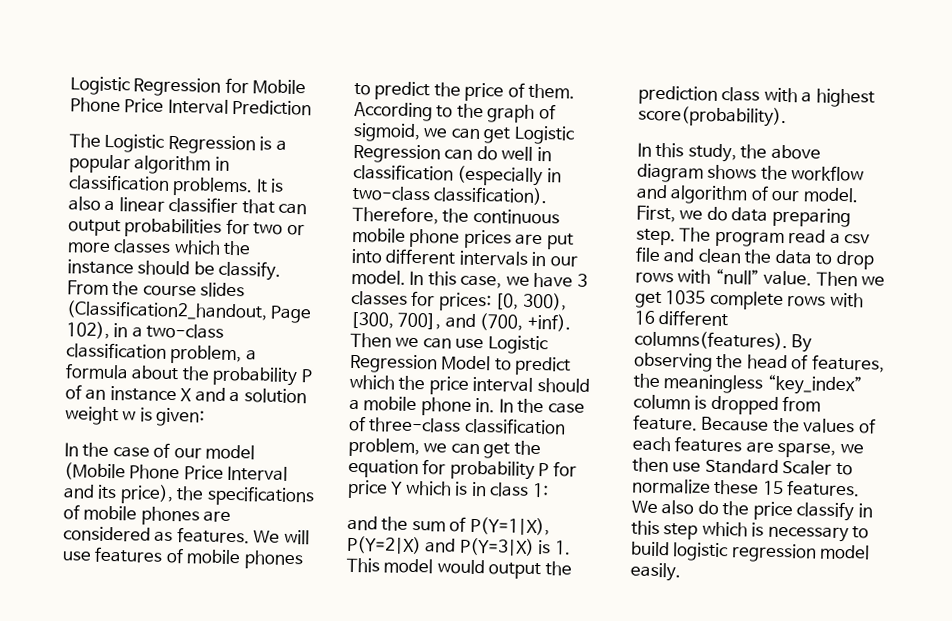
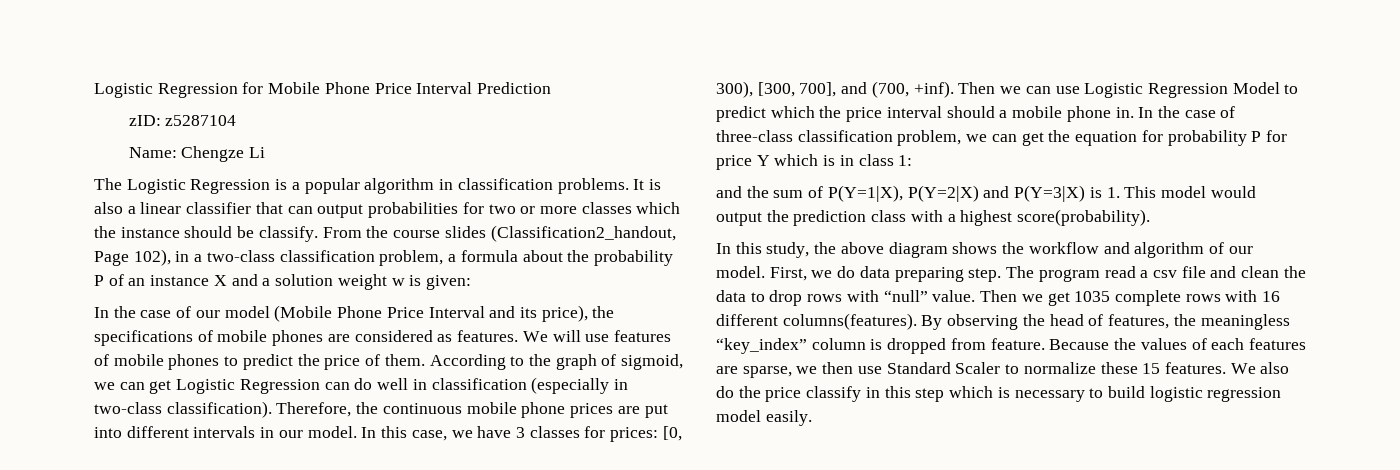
(313, 107) none -> [128,115,237,126] [128,146,266,162] // zID: z5287104 // Name: Chengze Li

